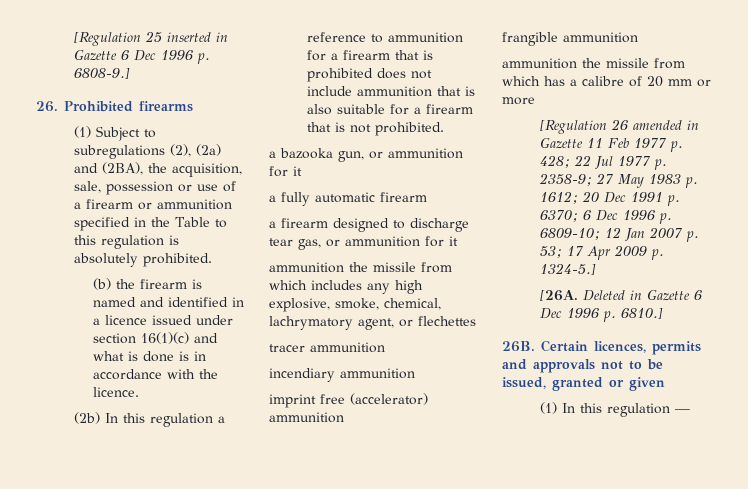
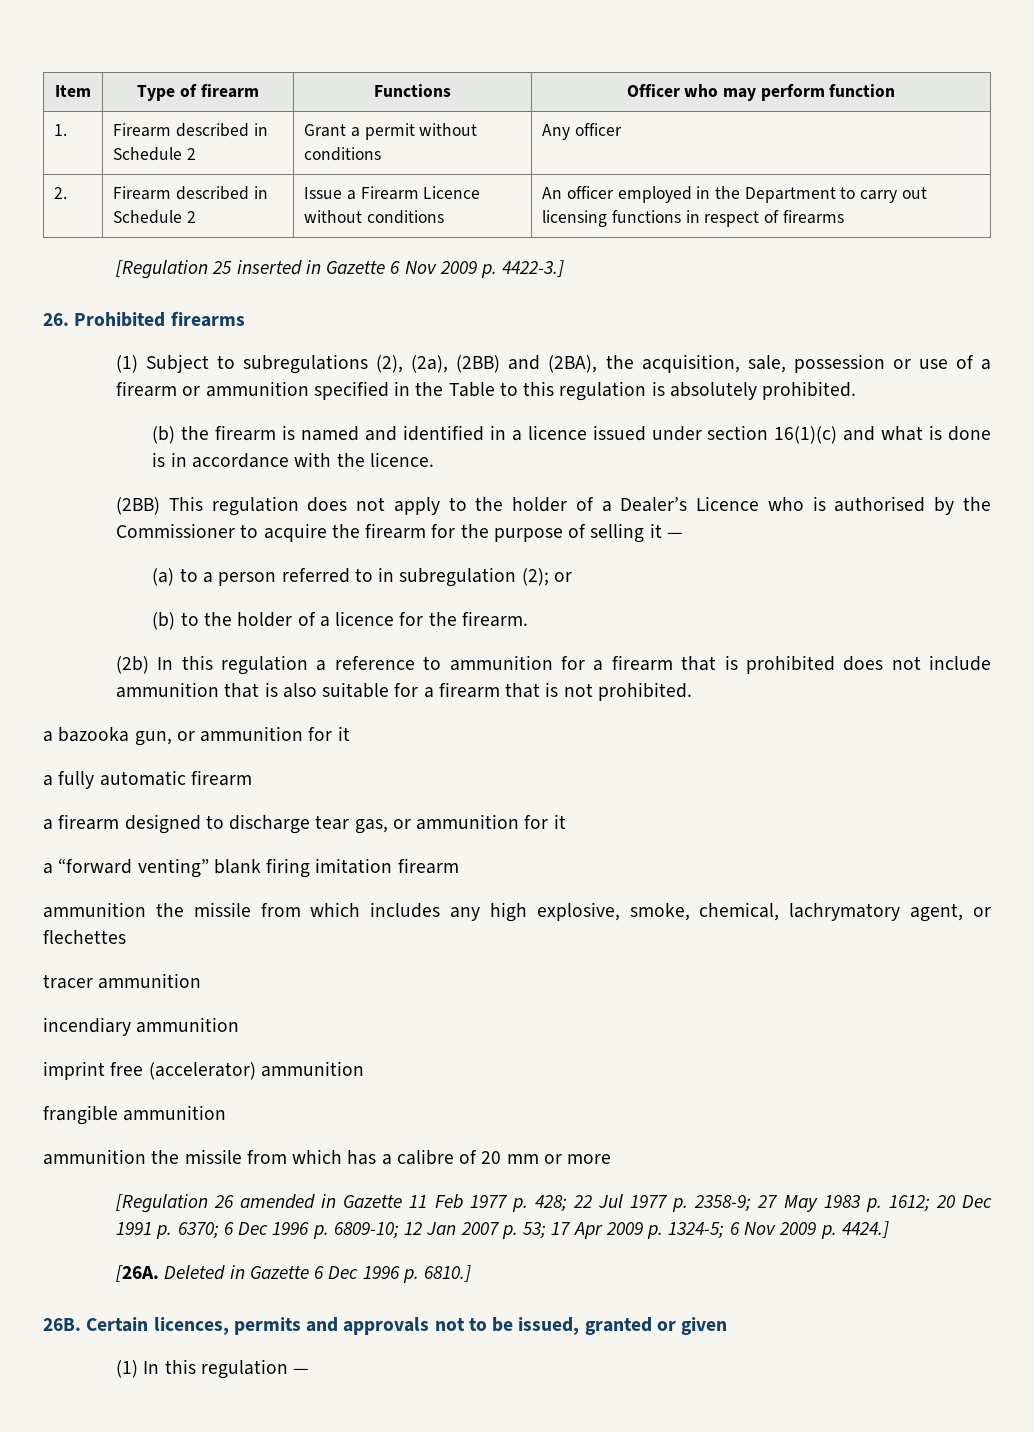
(73, 39) none -> [55,85,91,97] [137,84,259,101] [374,84,451,97] [626,84,896,101] [54,124,68,136] [113,123,268,137] [113,147,196,161] [304,123,478,140] [304,147,382,161] [542,123,622,140] [54,187,68,199] [113,186,268,200] [113,210,196,224] [304,186,481,200] [304,210,444,224] [542,186,927,203] [542,210,844,227] Item | Type of firearm | Functions | Officer who may perform function // 1. | Firearm described in Schedule 2 | Grant a permit without conditions | Any officer // 2. | Firearm described in Schedule 2 | Issue a Firearm Licence without conditions | An officer employed in the Department to carry out licensing functions in respect of firearms //
[133,50,210,64] [73,68,130,79] Dec 1996 p. 6808-9.] -> [404,260,565,278] Nov 2009 p. 4422-3.]
[195,144,221,156] (2a) -> [411,355,501,373] (2a), (2BB)
(139, 392) none -> [115,496,991,516] [115,523,683,543] [152,567,572,587] [152,611,528,630] // (2BB) This regulation does not apply to the holder of a Dealer’s Licence who is authorised by the Commissioner to acquire the firearm for the purpose of selling it — // (a) to a person referred to in subregulation (2); or // (b) to the holder of a licence for the firearm.
(458, 241) none -> [43,858,459,878] // a “forward venting” blank firing imitation firearm
[539,263,596,275] 1324-5.] -> [668,1221,889,1239] 1324-5; 6 Nov 2009 p. 4424.]

